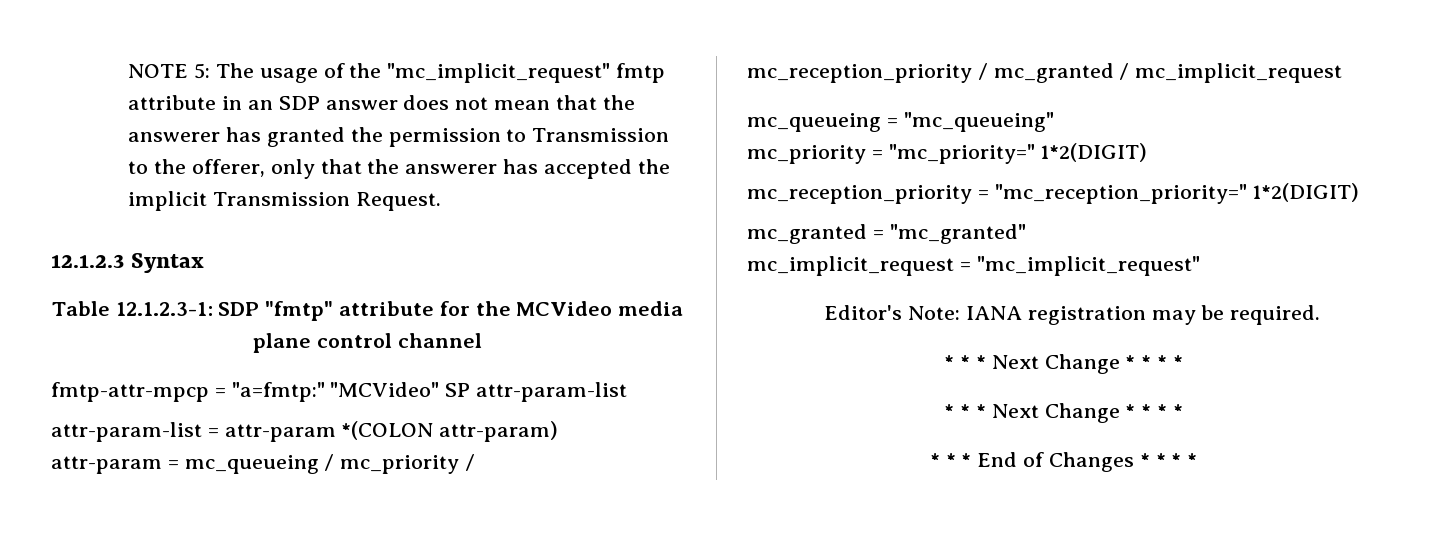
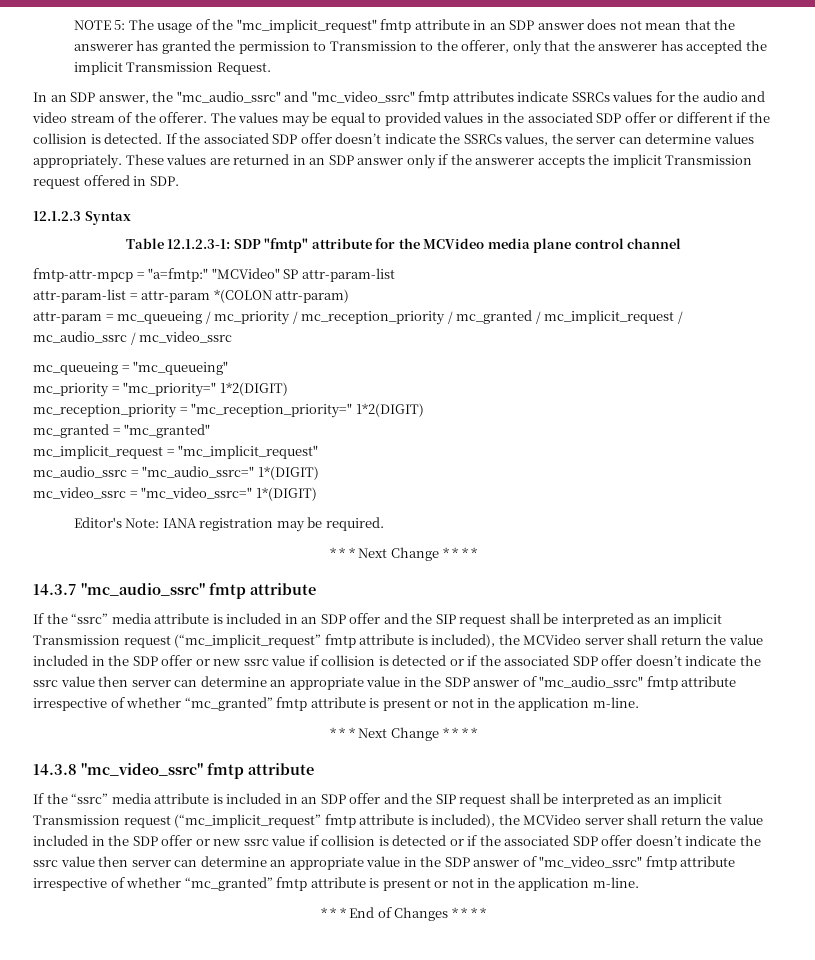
(441, 201) none -> [33,91,766,105] [32,112,770,127] [33,133,754,146] [33,154,753,169] [33,175,179,189] // In an SDP answer, the "mc_audio_ssrc" and "mc_video_ssrc" fmtp attributes indicate SSRCs values for the audio and video stream of the offerer. The values may be equal to provided values in the associated SDP offer or different if the collision is detected. If the associated SDP offer doesn’t indicate the SSRCs values, the server can determine values appropriately. These values are returned in an SDP answer only if the answerer accepts the implicit Transmission request offered in SDP.
(1343, 73) none -> [677,311,683,324] [33,331,233,345] / mc_audio_ssrc / mc_video_ssrc
(1200, 266) none -> [33,466,319,480] [33,487,317,501] // mc_audio_ssrc = "mc_audio_ssrc=" 1*(DIGIT) // mc_video_ssrc = "mc_video_ssrc=" 1*(DIGIT)
[944,403,1183,423] // * * * Next Change * * * * -> [33,583,316,599] [33,613,723,627] [33,634,763,648] [33,655,761,666] [33,676,737,690] [33,697,639,711] [329,727,478,741] [33,763,314,779] [33,793,723,807] [33,814,763,828] [33,835,761,846] [33,856,736,870] [33,877,639,891] // 14.3.7 "mc_audio_ssrc" fmtp attribute // If the “ssrc” media attribute is included in an SDP offer and the SIP request shall be interpreted as an implicit Transmission request (“mc_implicit_request” fmtp attribute is included), the MCVideo server shall return the value included in the SDP offer or new ssrc value if collision is detected or if the associated SDP offer doesn’t indicate the ssrc value then server can determine an appropriate value in the SDP answer of "mc_audio_ssrc" fmtp attribute irrespective of whether “mc_granted” fmtp attribute is present or not in the application m-line. // * * * Next Change * * * * // 14.3.8 "mc_video_ssrc" fmtp attribute // If the “ssrc” media attribute is included in an SDP offer and the SIP request shall be interpreted as an implicit Transmission request (“mc_implicit_request” fmtp attribute is included), the MCVideo server shall return the value included in the SDP offer or new ssrc value if collision is detected or if the associated SDP offer doesn’t indicate the ssrc value then server can determine an appropriate value in the SDP answer of "mc_video_ssrc" fmtp attribute irrespective of whether “mc_granted” fmtp attribute is present or not in the application m-line.

